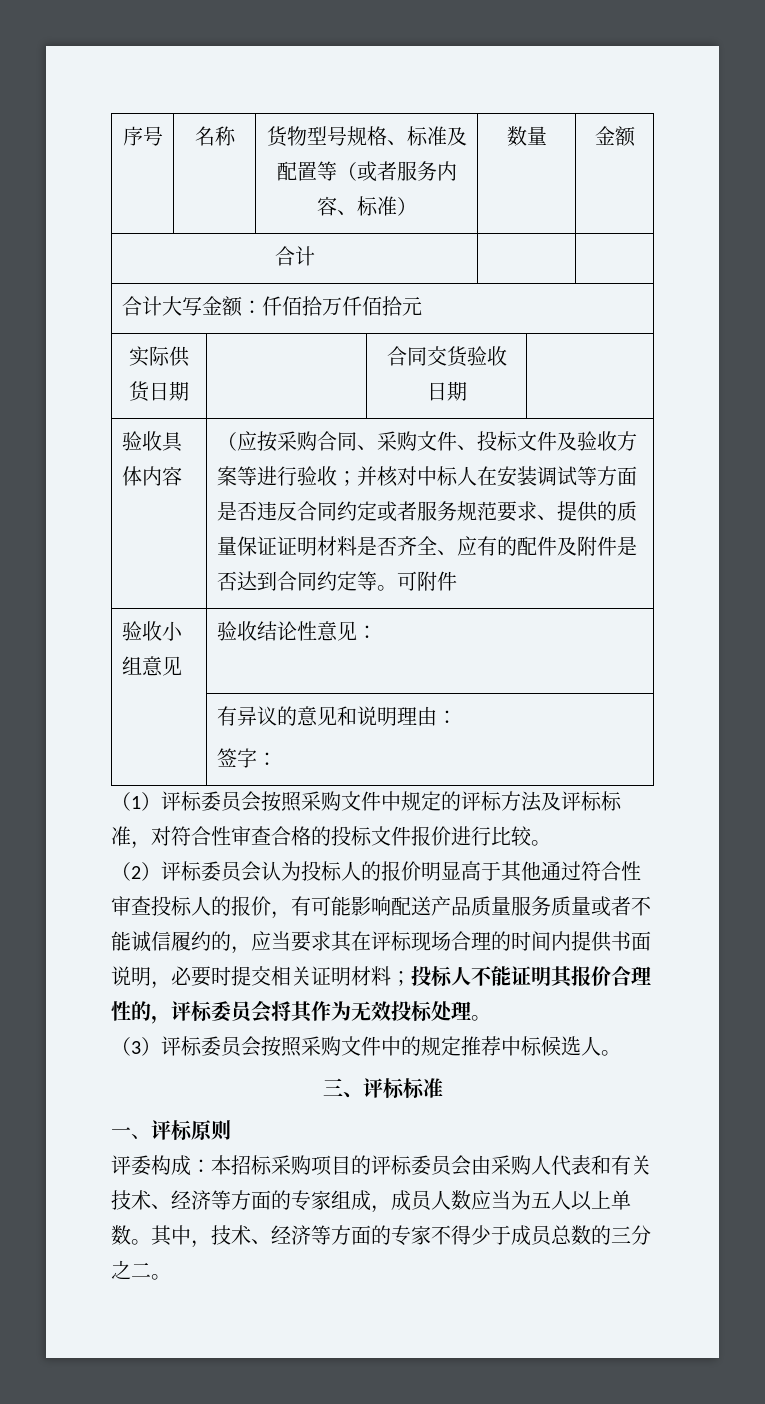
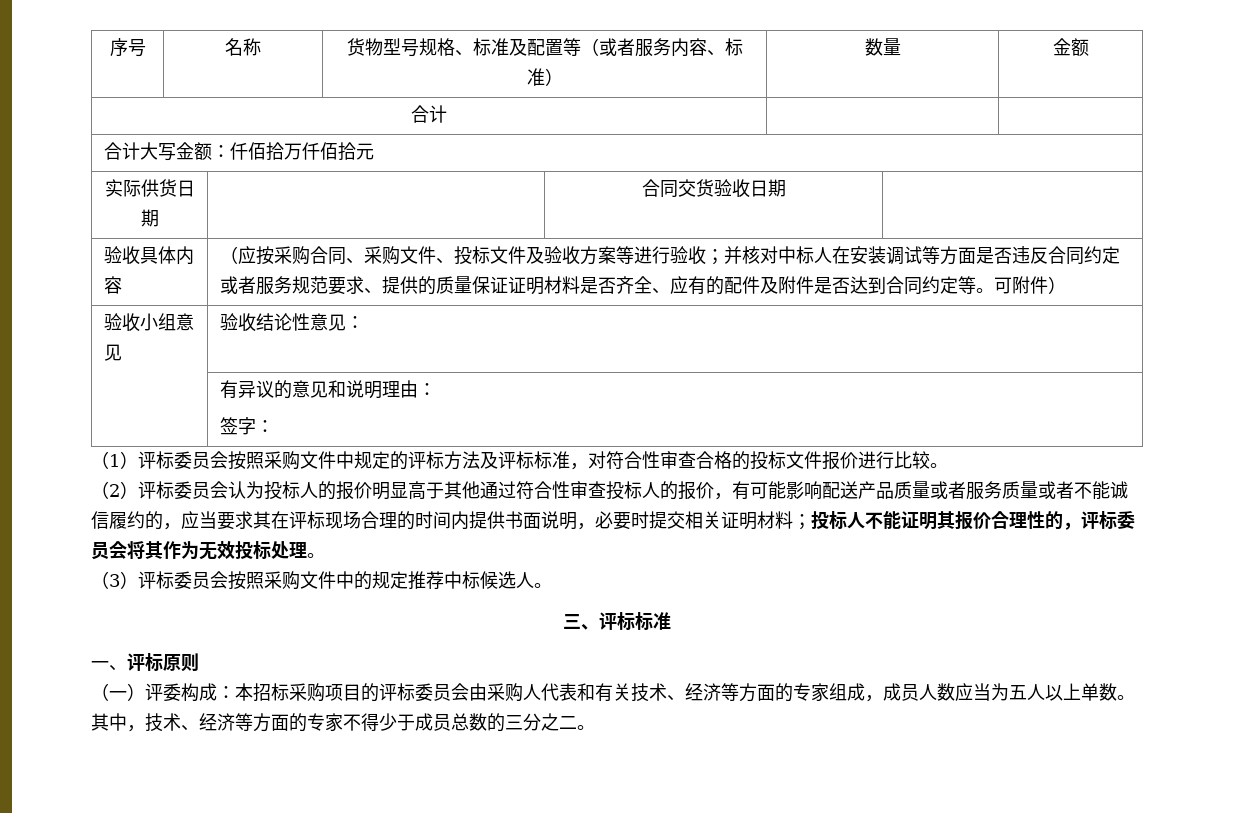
(457, 581) none -> [1047,276,1066,294] ）
(511, 905) none -> [930,481,966,499] 或者
(231, 1130) none -> [91,683,145,701] （一）

